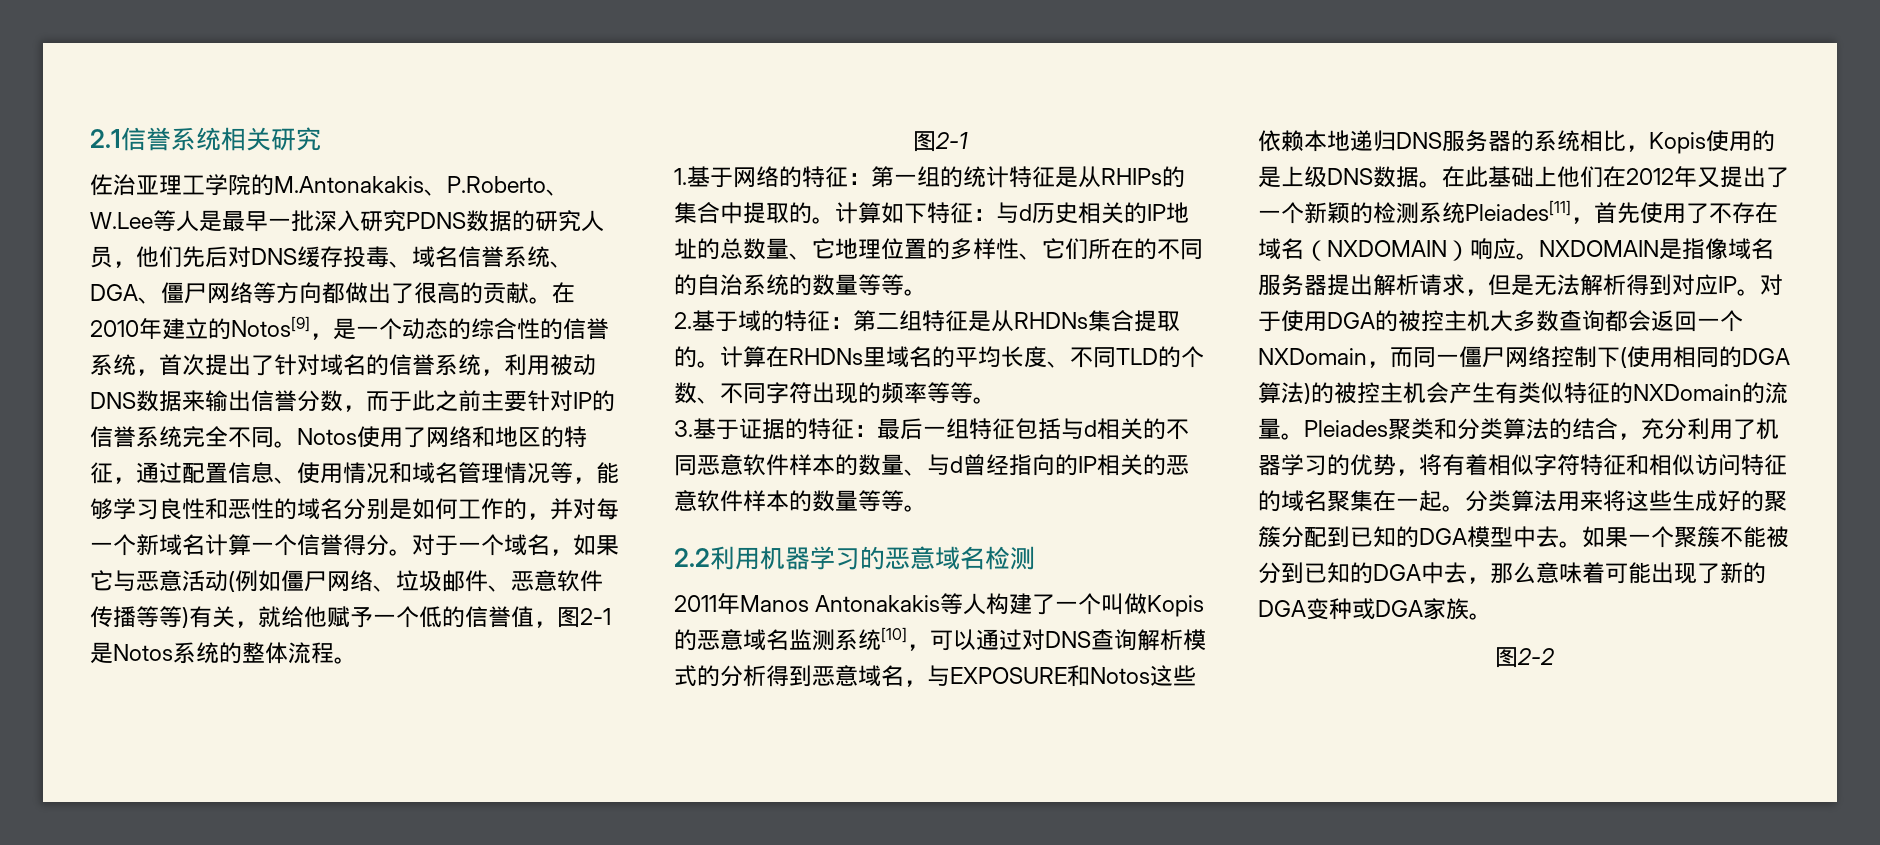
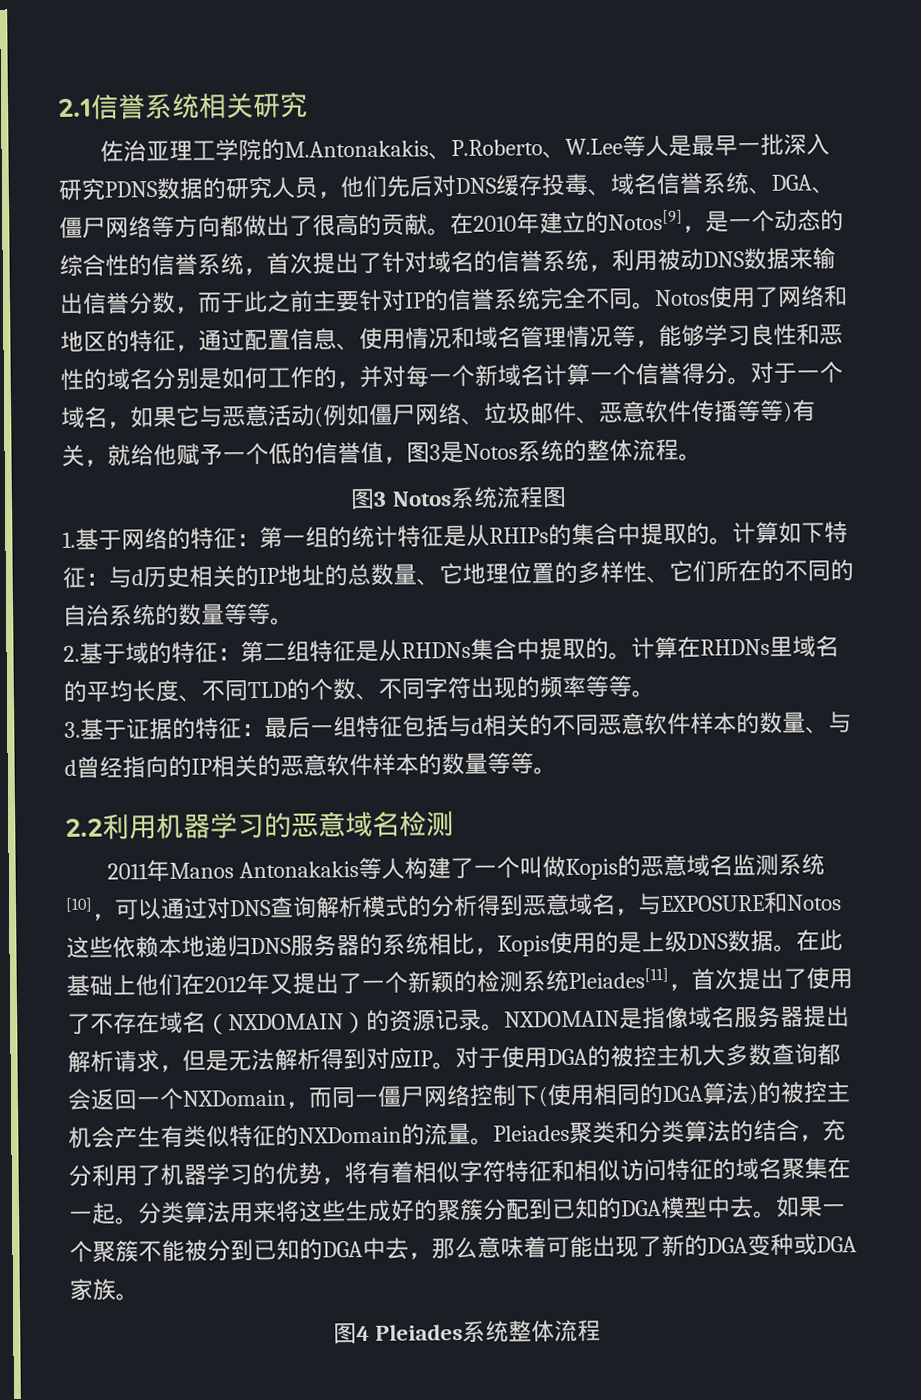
[580,608,611,625] 2-1 -> [429,444,441,461] 3
[935,132,968,149] 2-1 -> [373,486,567,510] 3 Notos系统流程图
(1134, 321) none -> [516,638,540,661] 中
[1617,202,1640,223] 先 -> [714,967,807,991] 次提出了
[1470,238,1516,260] 响应 -> [366,1008,482,1032] 的资源记录
[1516,648,1555,665] 2-2 -> [355,1319,602,1344] 4 Pleiades系统整体流程

